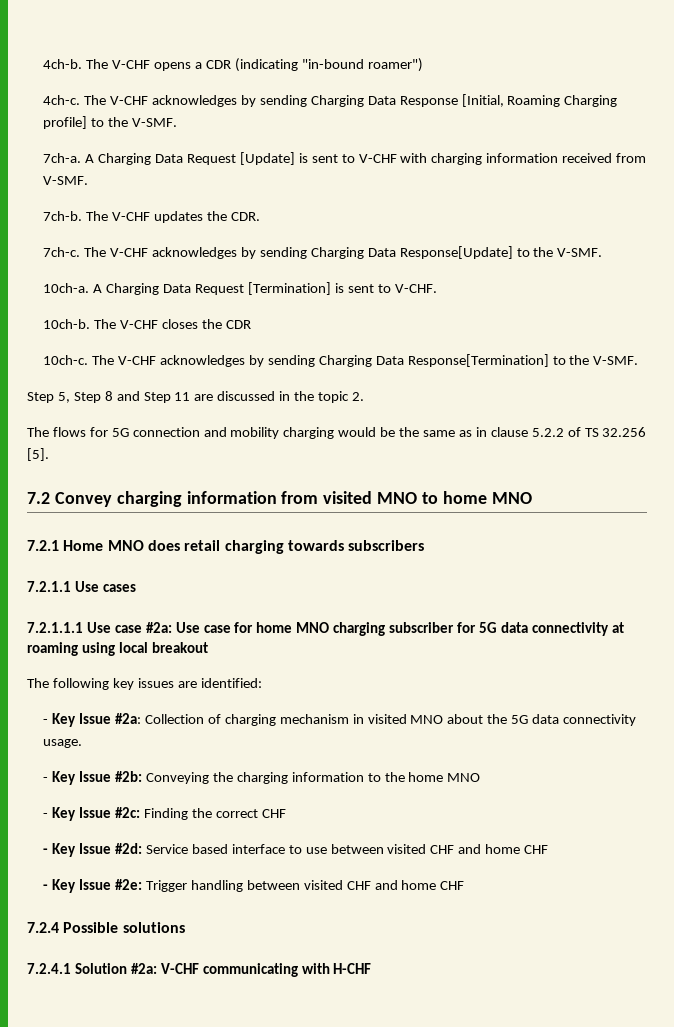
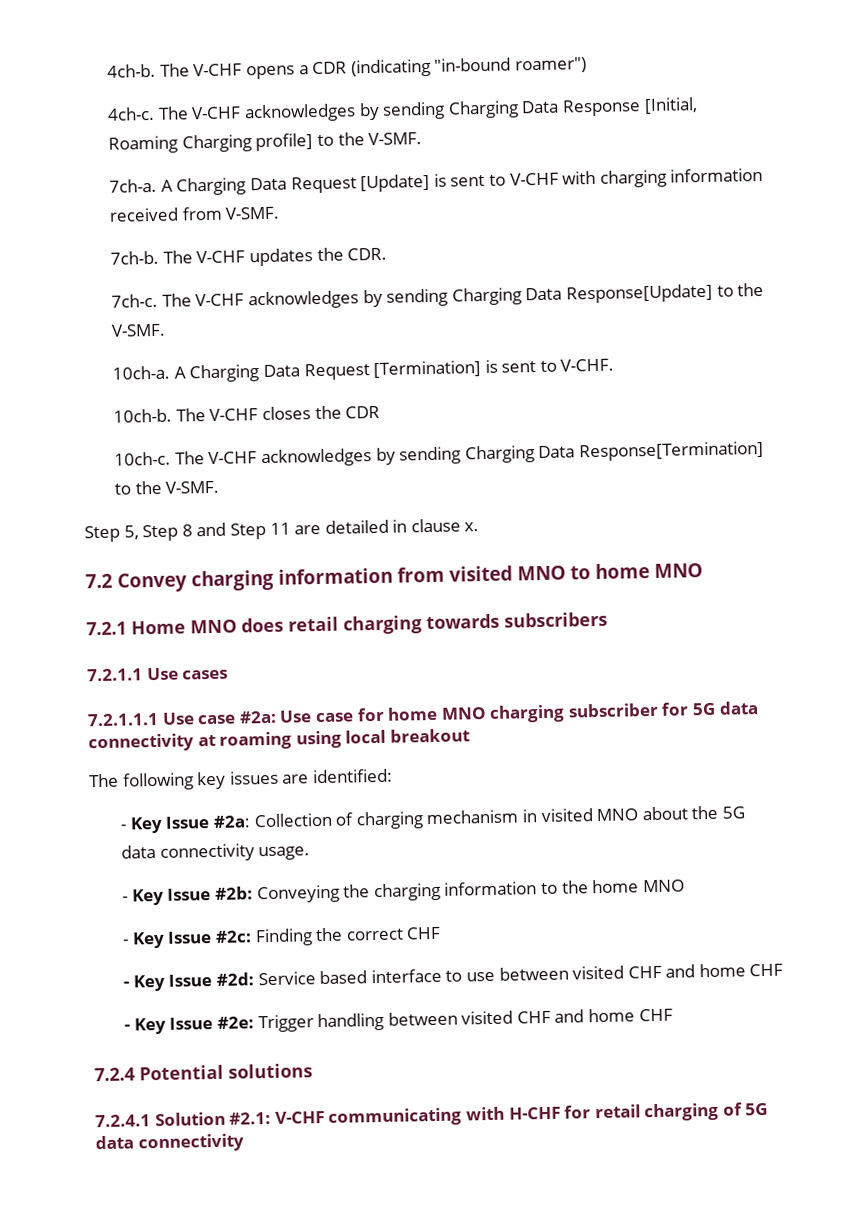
[217,391,364,403] [27,427,647,439] [27,448,49,461] discussed in the topic 2. // The flows for 5G connection and mobility charging would be the same as in clause 5.2.2 of TS 32.256 [5]. -> [324,518,480,534] detailed in clause x.
[63,922,119,933] Possible -> [139,1064,224,1081] Potential
[130,963,157,974] #2a: -> [229,1111,272,1125] #2.1:
(372, 968) none -> [564,1102,769,1122] [95,1133,244,1153] for retail charging of 5G data connectivity

